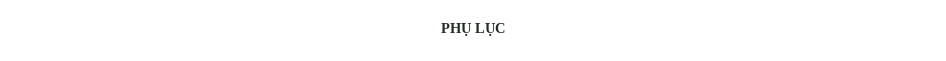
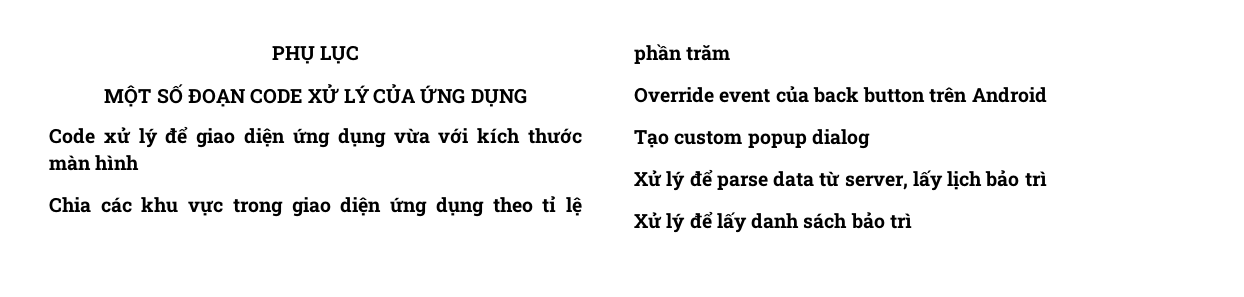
(505, 29) none -> [104,84,527,107] [49,126,582,148] [49,155,140,171] [49,196,583,217] [634,44,731,64] [634,86,1047,103] [634,129,870,149] [634,169,1047,191] [634,211,912,233] // MỘT SỐ ĐOẠN CODE XỬ LÝ CỦA ỨNG DỤNG // Code xử lý để giao diện ứng dụng vừa với kích thước màn hình // Chia các khu vực trong giao diện ứng dụng theo tỉ lệ phần trăm // Override event của back button trên Android // Tạo custom popup dialog // Xử lý để parse data từ server, lấy lịch bảo trì // Xử lý để lấy danh sách bảo trì

